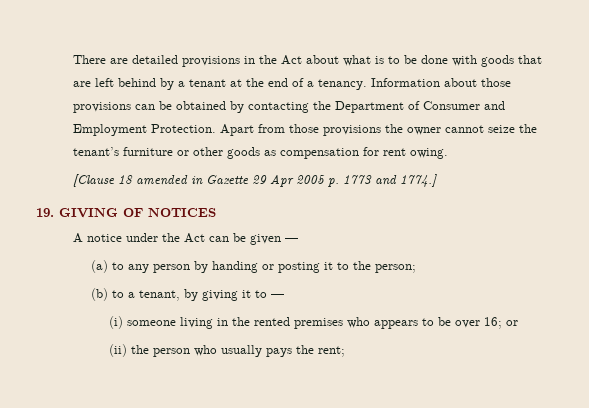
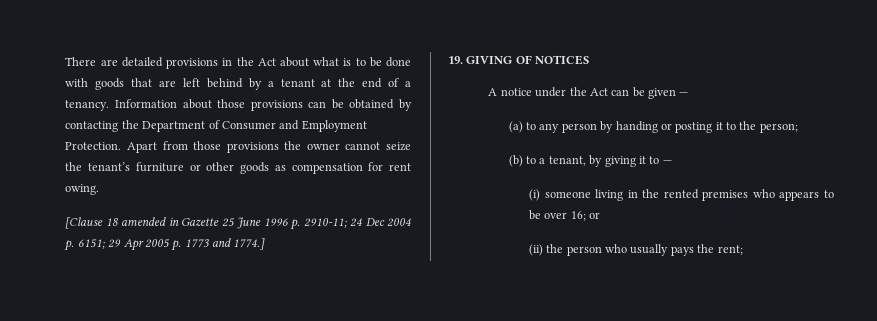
(249, 179) none -> [221,217,412,230] [64,239,105,251] 25 June 1996 p. 2910-11; 24 Dec 2004 p. 6151;

